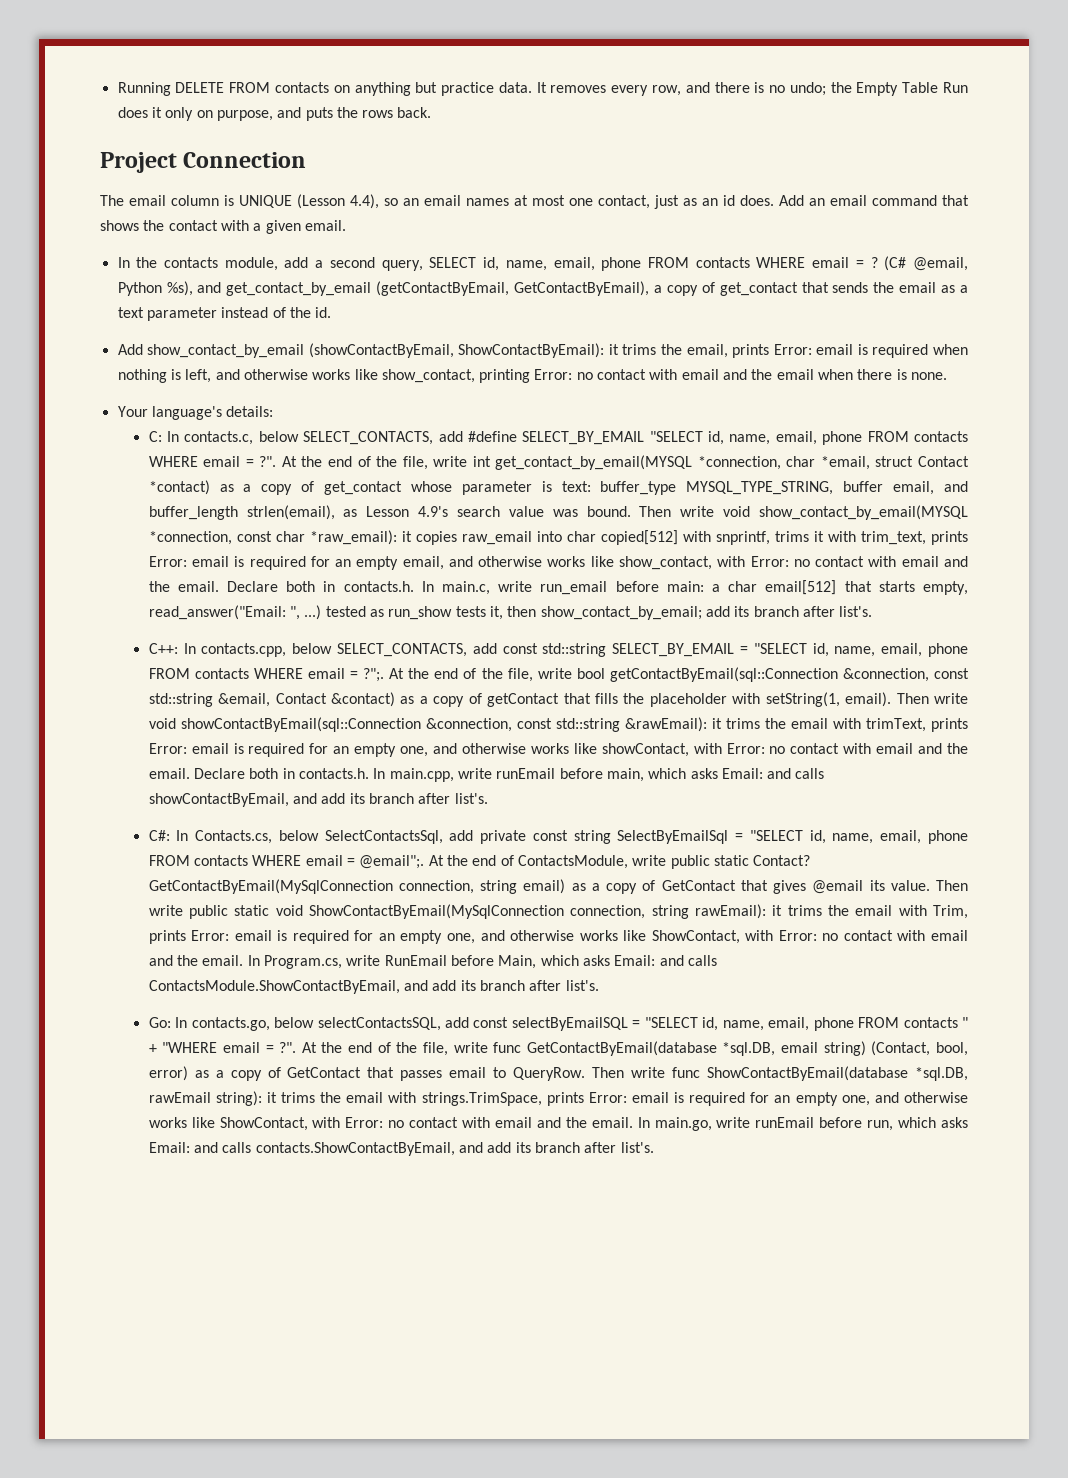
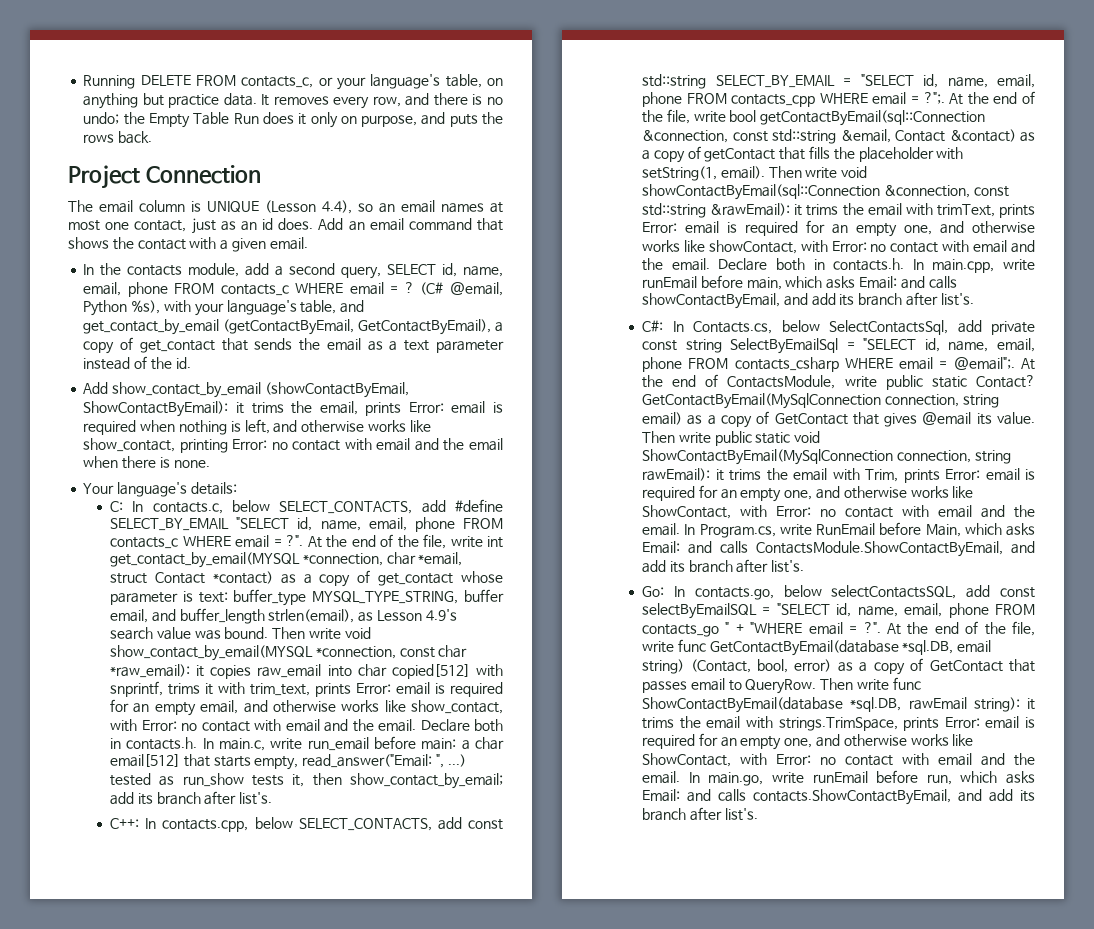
[274,82,329,93] contacts -> [241,74,482,90] contacts_c, or your language's table,
[695,257,750,268] contacts -> [220,284,289,296] contacts_c
(193, 288) none -> [163,300,337,316] with your language's table,
[913,431,968,442] contacts -> [110,537,179,549] contacts_c
[194,668,249,679] contacts -> [731,94,816,107] contacts_cpp
[194,855,249,866] contacts -> [734,357,839,372] contacts_csharp
[903,1017,958,1028] contacts -> [642,624,720,637] contacts_go

